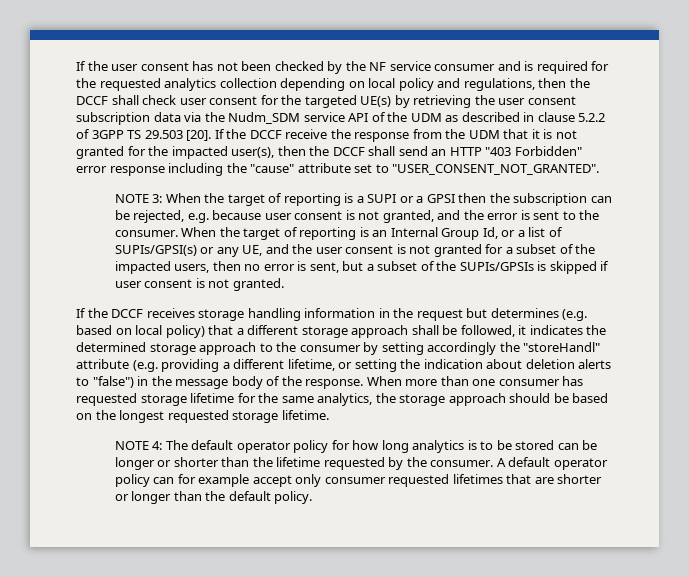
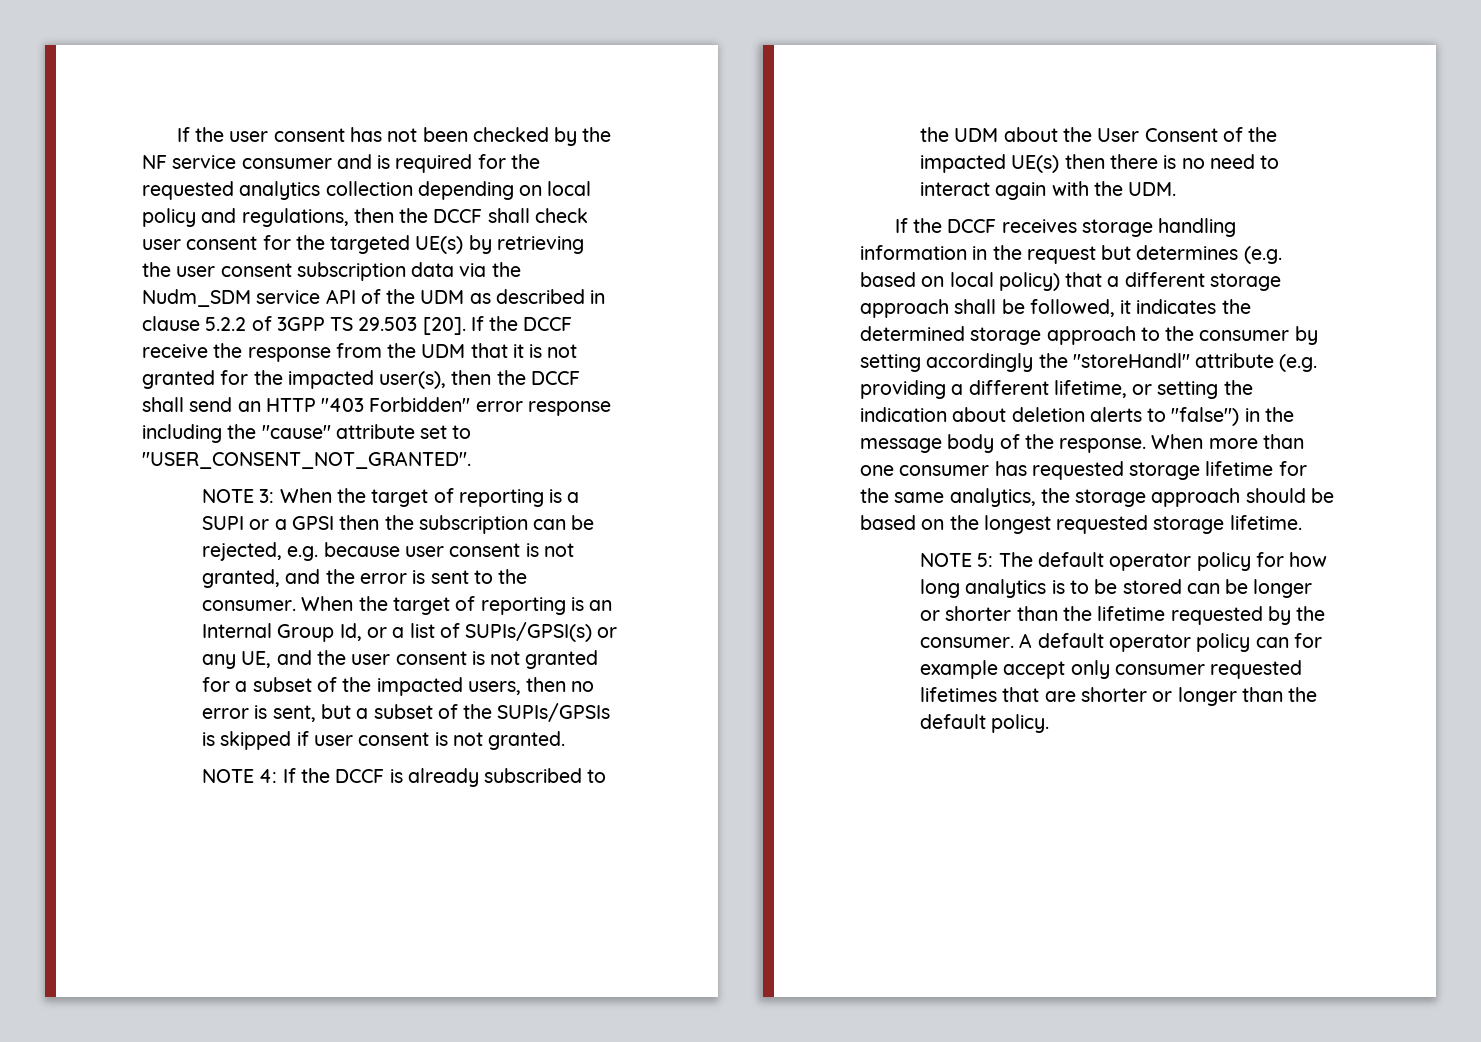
(284, 284) none -> [202,768,607,787] [920,127,1278,142] [920,154,1280,173] [920,181,1177,200] // NOTE 4: If the DCCF is already subscribed to the UDM about the User Consent of the impacted UE(s) then there is no need to interact again with the UDM.
[152,441,163,450] 4: -> [977,553,994,567] 5:

